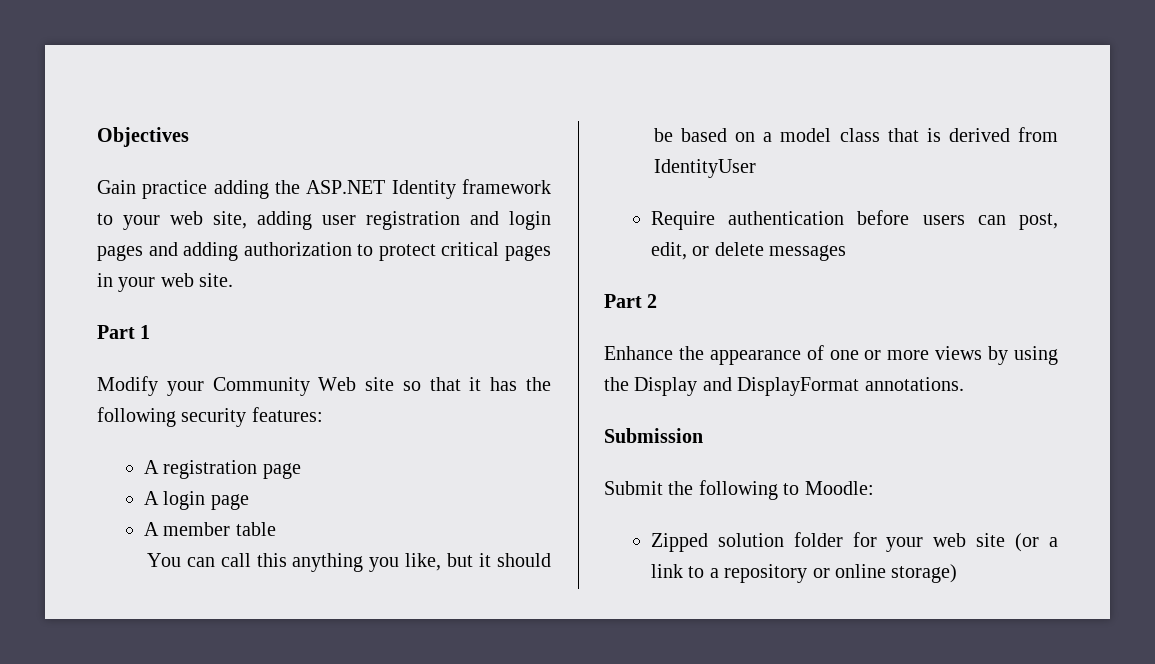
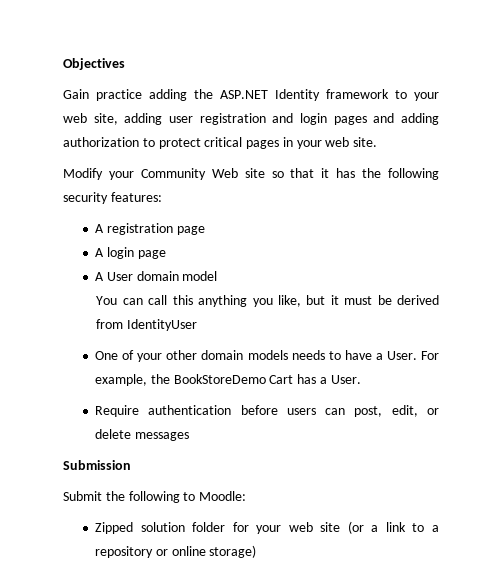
[97,325,151,339] // Part 1 -> (378, 142) none
[163,522,276,536] member table -> [106,271,218,281] User domain model
[497,553,551,567] [653,127,1058,142] [653,159,756,178] should be based on a model class that is derived from IdentityUser -> [344,295,439,305] [96,319,198,331] [95,350,439,362] [95,374,361,386] must be derived from IdentityUser // One of your other domain models needs to have a User. For example, the BookStoreDemo Cart has a User.
[604,294,658,308] [604,345,1058,365] [604,377,964,396] // Part 2 // Enhance the appearance of one or more views by using the Display and DisplayFormat annotations. -> (189, 436) none

